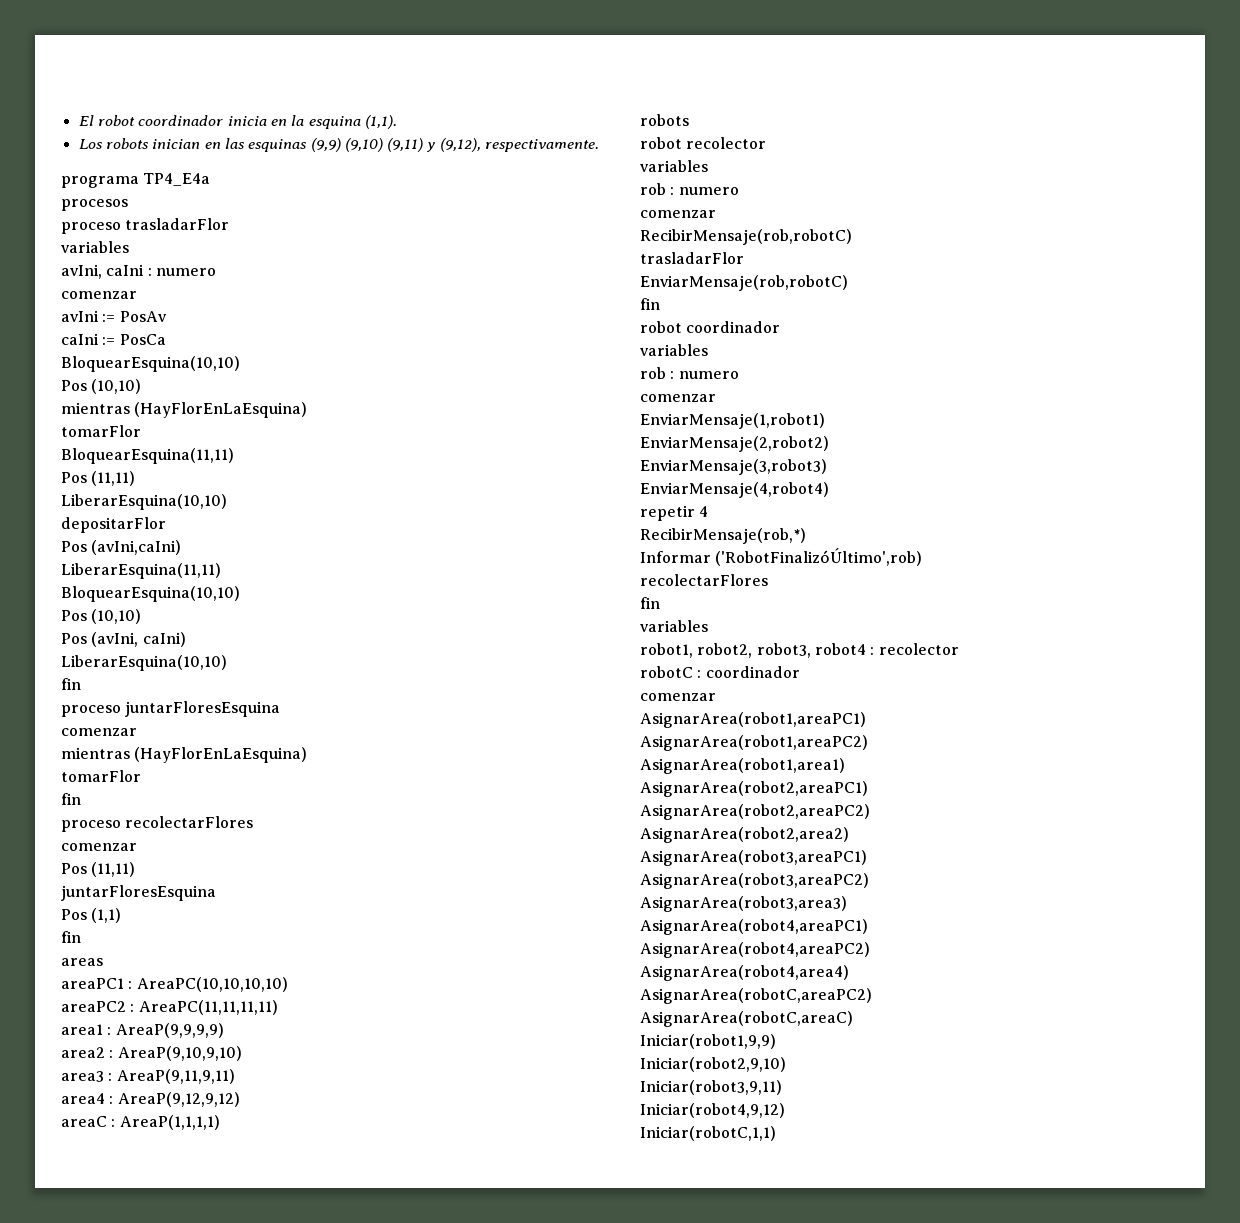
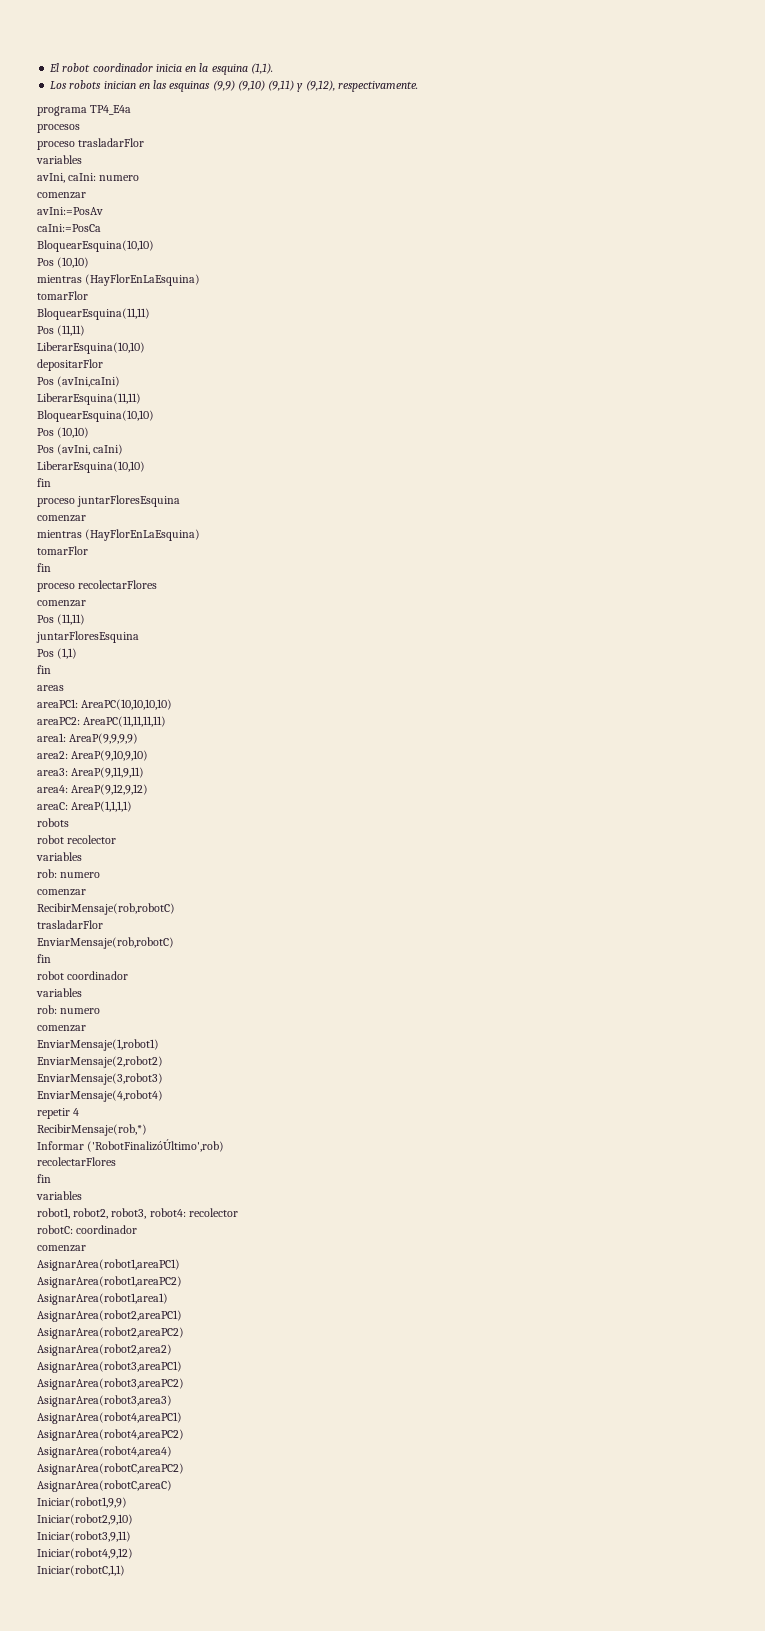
[106,264,216,276] [61,291,137,299] [61,310,167,322] [61,333,166,345] caIni : numero // comenzar // avIni := PosAv // caIni := PosCa -> [68,173,140,181] [37,192,86,199] [37,207,103,215] [37,224,101,232] caIni: numero // comenzar // avIni:=PosAv // caIni:=PosCa
[61,978,133,989] areaPC1 : -> [37,699,78,708] areaPC1:
[61,1001,135,1012] areaPC2 : -> [37,717,80,725] areaPC2:
[61,1024,112,1035] area1 : -> [37,733,66,742] area1:
[61,1047,114,1058] area2 : -> [37,751,68,759] area2:
[61,1071,113,1082] area3 : -> [37,768,68,776] area3:
[61,1093,114,1104] area4 : -> [37,785,68,793] area4:
[61,1116,116,1127] areaC : -> [37,802,68,810] areaC:
[640,183,675,195] rob : -> [37,869,57,878] rob:
[640,367,675,379] rob : -> [37,1005,57,1014] rob:
[814,643,959,655] [640,666,702,678] robot4 : recolector // robotC : -> [149,1208,238,1217] [37,1225,73,1234] robot4: recolector // robotC:

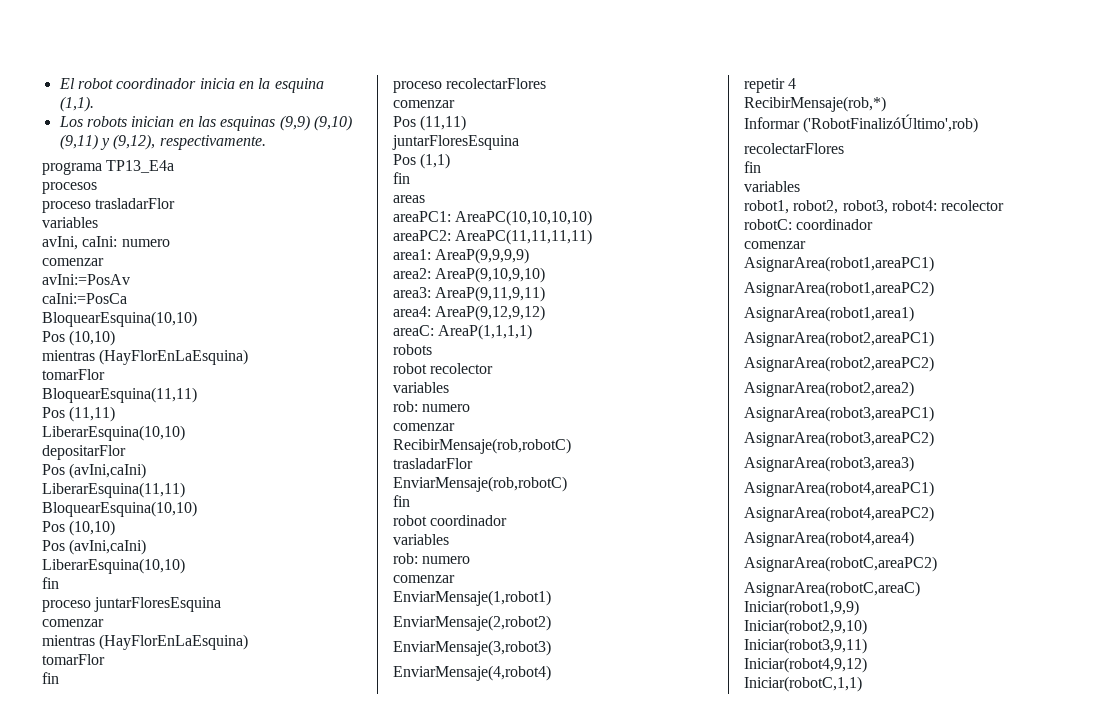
[90,105,132,115] TP4_E4a -> [106,160,175,173] TP13_E4a
[57,444,124,455] (avIni, caIni) -> [69,539,147,555] (avIni,caIni)

